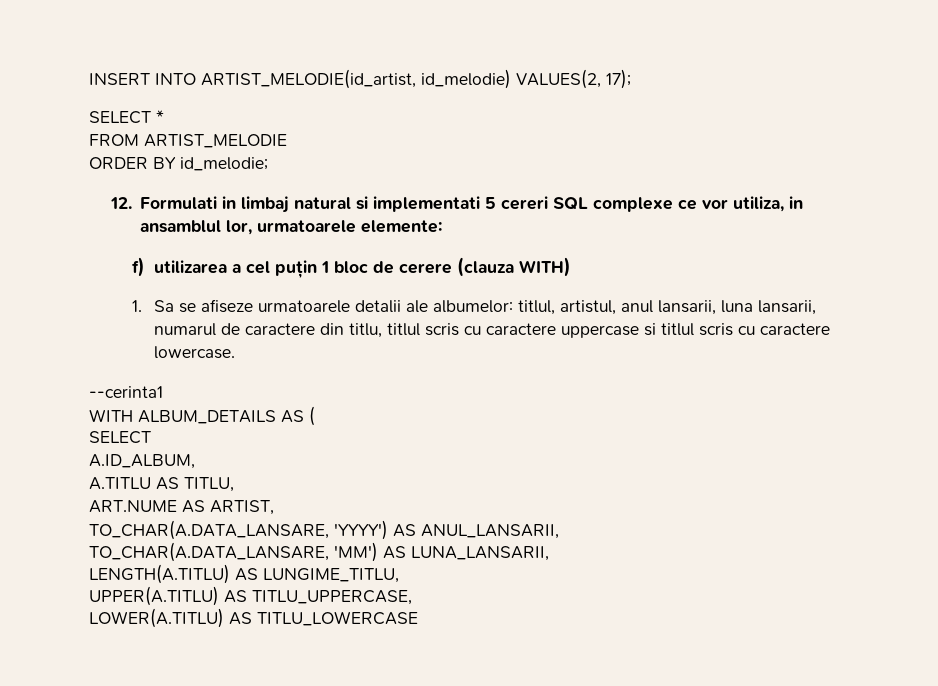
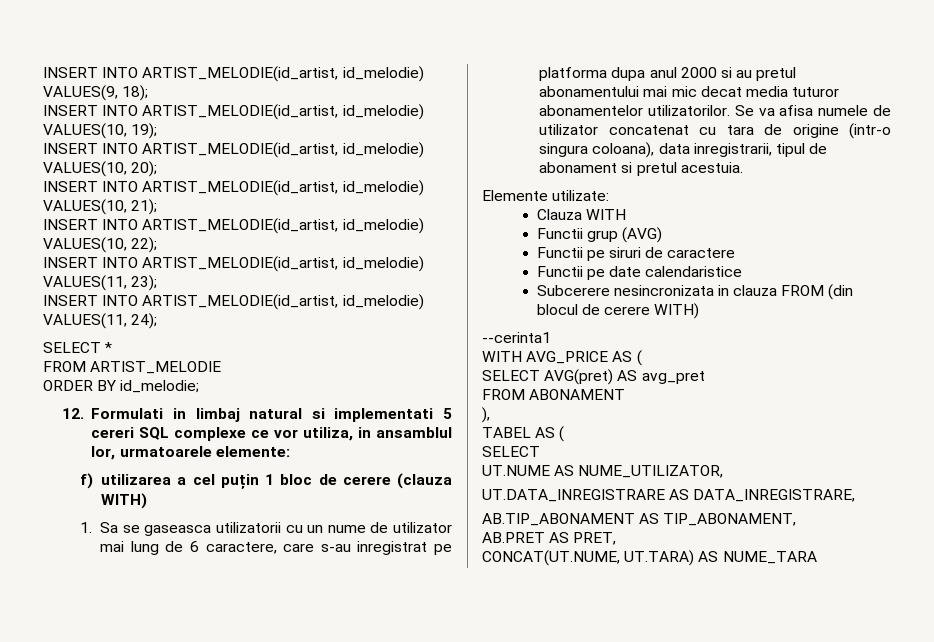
[89,69,631,89] INSERT INTO ARTIST_MELODIE(id_artist, id_melodie) VALUES(2, 17); -> [43,66,424,82] [43,85,149,101] [43,104,424,120] [43,123,158,139] [43,142,424,158] [43,161,158,177] [43,180,424,196] [43,199,158,215] [43,218,424,234] [43,237,158,253] [43,256,424,272] [43,275,158,291] [43,294,424,310] [43,313,158,329] INSERT INTO ARTIST_MELODIE(id_artist, id_melodie) VALUES(9, 18); // INSERT INTO ARTIST_MELODIE(id_artist, id_melodie) VALUES(10, 19); // INSERT INTO ARTIST_MELODIE(id_artist, id_melodie) VALUES(10, 20); // INSERT INTO ARTIST_MELODIE(id_artist, id_melodie) VALUES(10, 21); // INSERT INTO ARTIST_MELODIE(id_artist, id_melodie) VALUES(10, 22); // INSERT INTO ARTIST_MELODIE(id_artist, id_melodie) VALUES(11, 23); // INSERT INTO ARTIST_MELODIE(id_artist, id_melodie) VALUES(11, 24);
[200,299,816,315] [153,323,830,338] [153,346,235,359] [89,386,163,398] [89,406,315,426] [89,431,151,444] [89,454,195,469] [89,477,234,492] [89,500,274,515] [89,520,559,540] [89,542,549,562] [89,564,399,584] [89,586,412,606] [89,608,418,628] afiseze urmatoarele detalii ale albumelor: titlul, artistul, anul lansarii, luna lansarii, numarul de caractere din titlu, titlul scris cu caractere uppercase si titlul scris cu caractere lowercase. // --cerinta1 // WITH ALBUM_DETAILS AS ( // SELECT // A.ID_ALBUM, // A.TITLU AS TITLU, // ART.NUME AS ARTIST, // TO_CHAR(A.DATA_LANSARE, 'YYYY') AS ANUL_LANSARII, // TO_CHAR(A.DATA_LANSARE, 'MM') AS LUNA_LANSARII, // LENGTH(A.TITLU) AS LUNGIME_TITLU, // UPPER(A.TITLU) AS TITLU_UPPERCASE, // LOWER(A.TITLU) AS TITLU_LOWERCASE -> [144,522,452,536] [100,541,452,555] [539,67,797,81] [539,86,840,97] [539,105,891,116] [539,123,891,139] [539,142,828,158] [539,162,743,176] [482,190,610,201] [536,209,626,220] [536,227,662,243] [536,247,736,261] [536,266,743,280] [536,284,854,300] [536,303,700,319] [482,332,551,343] [482,350,642,366] [482,369,705,385] [482,389,626,400] [482,407,490,423] [482,426,565,442] [482,446,540,457] [482,465,724,478] [482,489,856,502] [482,513,797,526] [482,532,617,545] [482,550,817,566] gaseasca utilizatorii cu un nume de utilizator mai lung de 6 caractere, care s-au inregistrat pe platforma dupa anul 2000 si au pretul abonamentului mai mic decat media tuturor abonamentelor utilizatorilor. Se va afisa numele de utilizator concatenat cu tara de origine (intr-o singura coloana), data inregistrarii, tipul de abonament si pretul acestuia. // Elemente utilizate: // Clauza WITH // Functii grup (AVG) // Functii pe siruri de caractere // Functii pe date calendaristice // Subcerere nesincronizata in clauza FROM (din blocul de cerere WITH) // --cerinta1 // WITH AVG_PRICE AS ( // SELECT AVG(pret) AS avg_pret // FROM ABONAMENT // ), // TABEL AS ( // SELECT // UT.NUME AS NUME_UTILIZATOR, // UT.DATA_INREGISTRARE AS DATA_INREGISTRARE, // AB.TIP_ABONAMENT AS TIP_ABONAMENT, // AB.PRET AS PRET, // CONCAT(UT.NUME, UT.TARA) AS NUME_TARA

